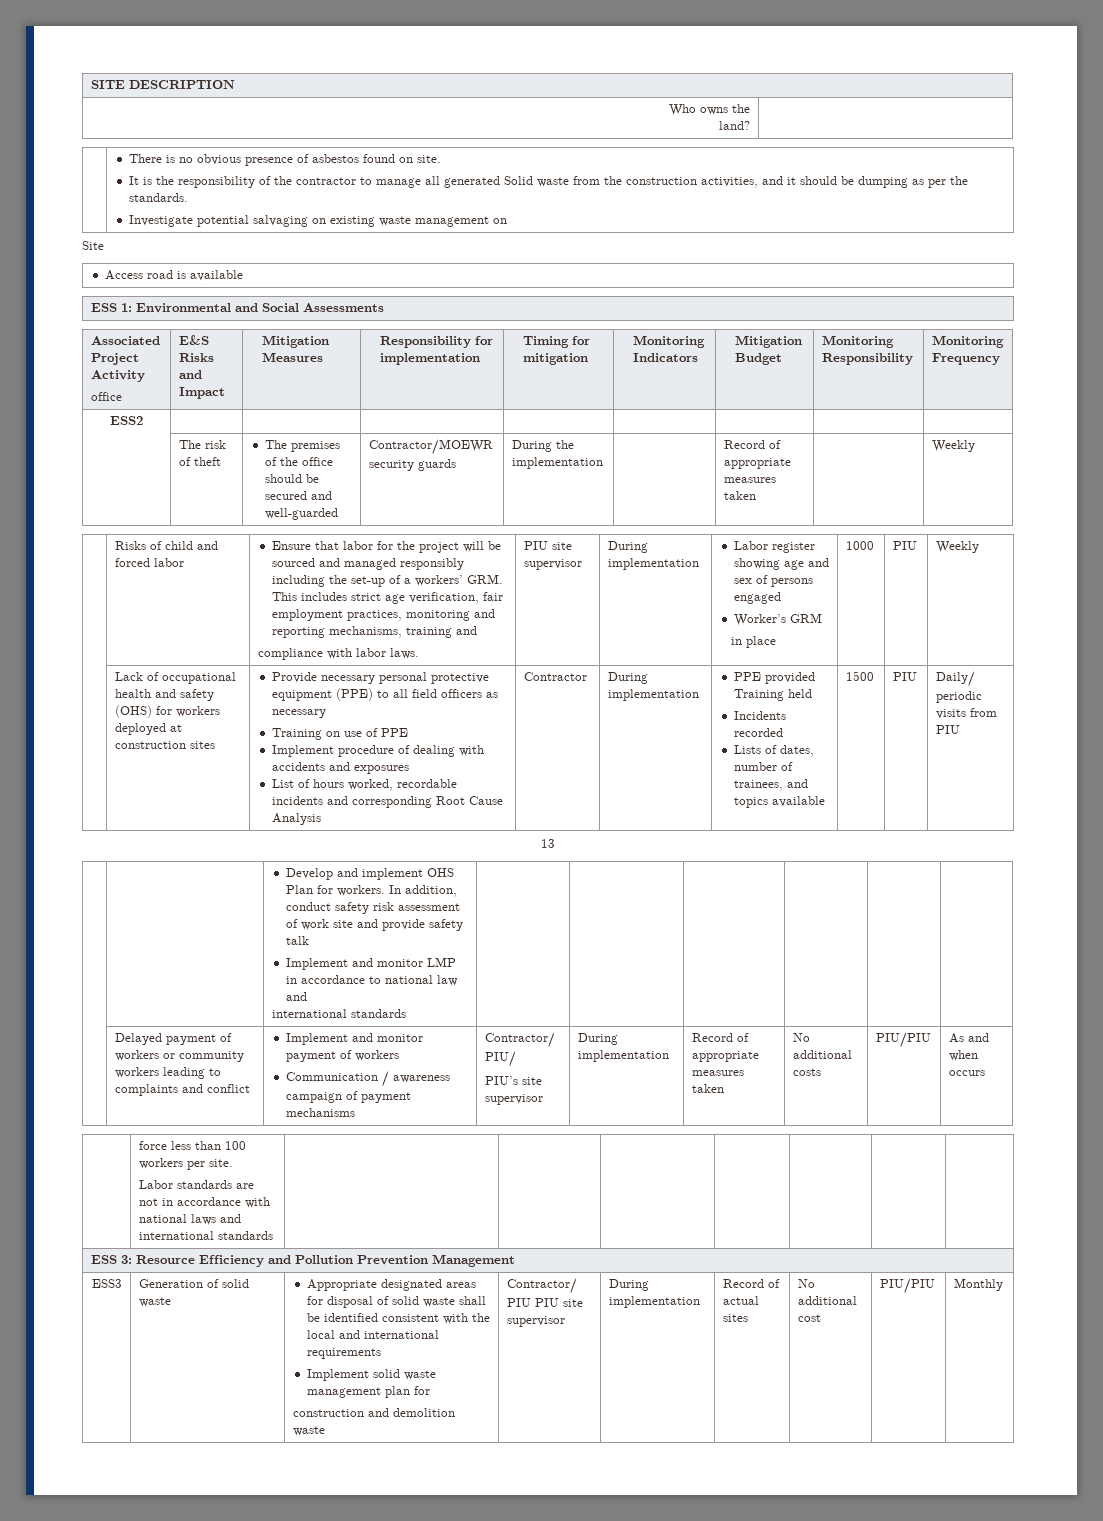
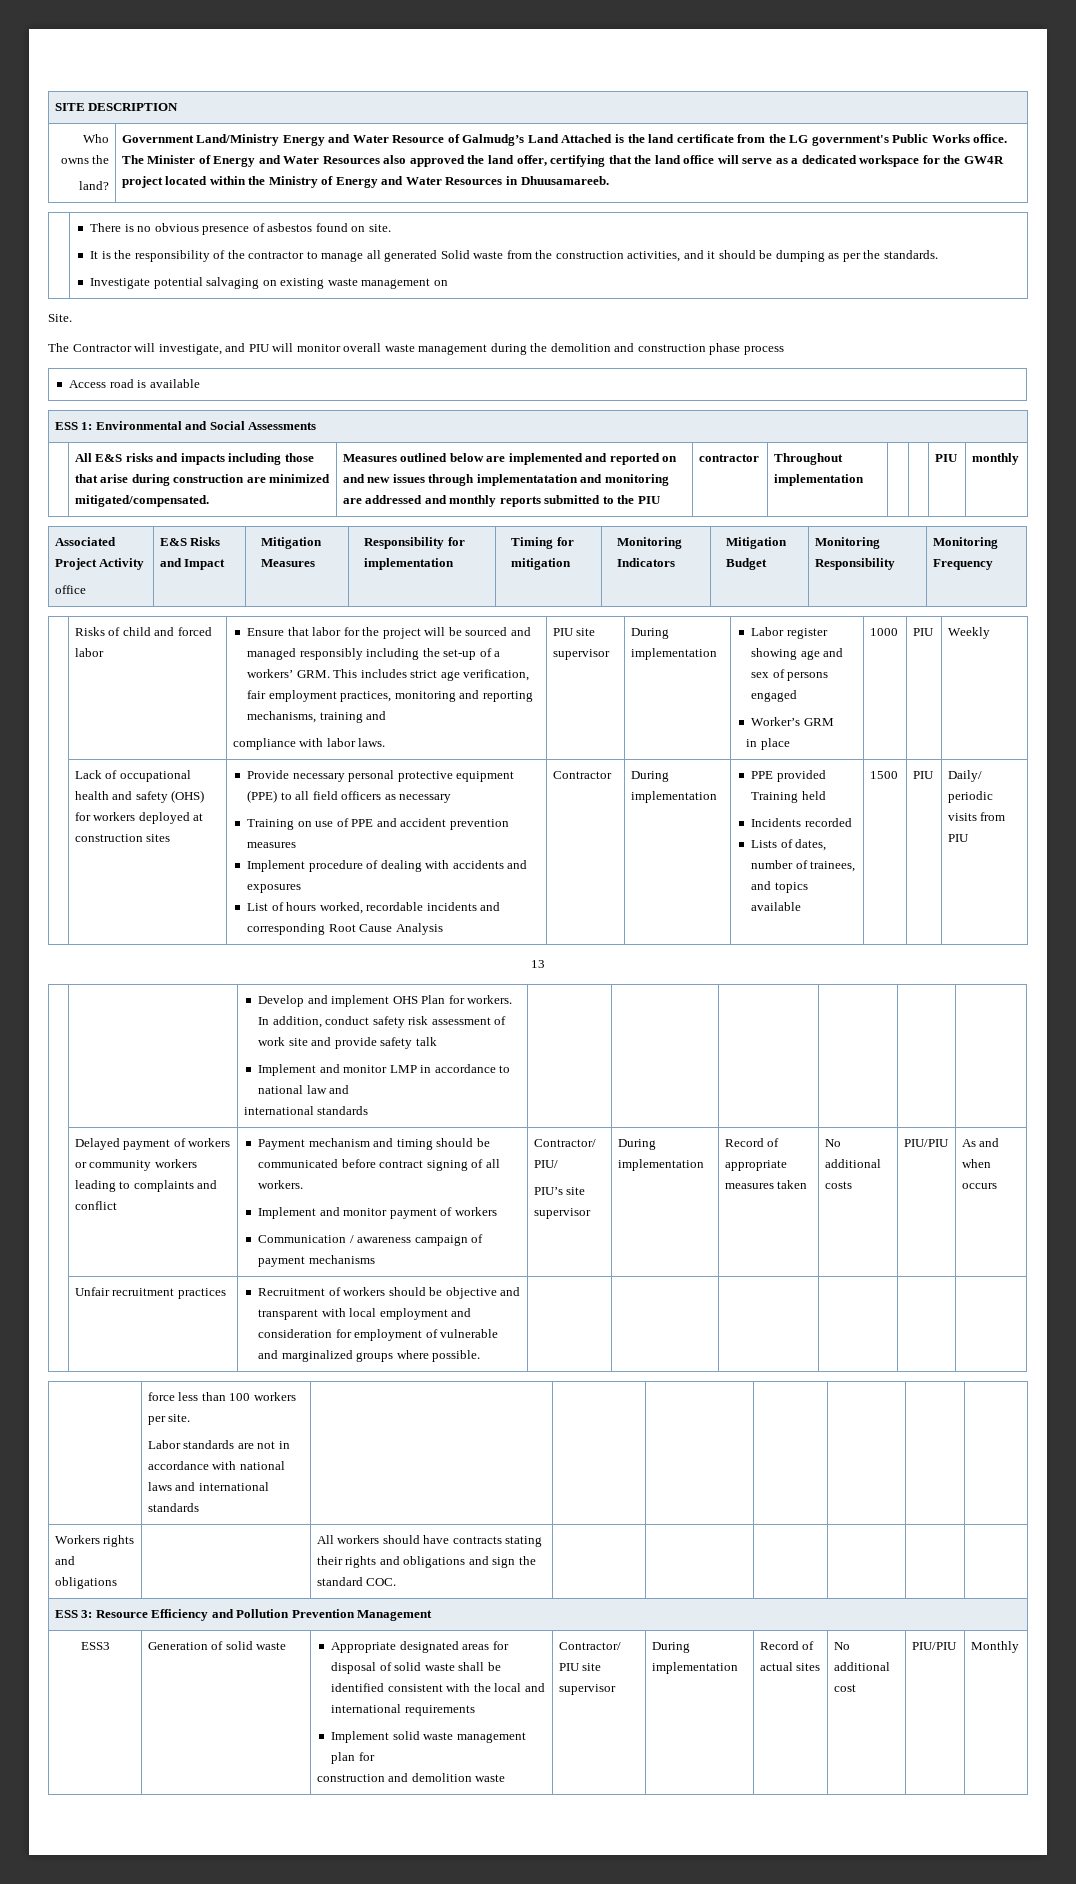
(751, 125) none -> [121,134,1008,146] [121,155,1004,167] [121,176,609,188] Government Land/Ministry Energy and Water Resource of Galmudg’s Land Attached is the land certificate from the LG government's Public Works office. The Minister of Energy and Water Resources also approved the land offer, certifying that the land office will serve as a dedicated workspace for the GW4R project located within the Ministry of Energy and Water Resources in Dhuusamareeb.
[82,241,104,250] Site -> [48,314,72,322] [48,343,784,355] Site. // The Contractor will investigate, and PIU will monitor overall waste management during the demolition and construction phase process
(384, 307) none -> [74,453,314,465] [74,474,331,486] [74,495,209,507] [342,453,678,465] [342,474,669,486] [342,495,661,507] [698,454,759,462] [773,453,843,465] [773,474,864,486] [934,454,958,462] [971,453,1019,465] // | All E&S risks and impacts including those that arise during construction are minimized mitigated/compensated. | Measures outlined below are implemented and reported on and new issues through implementatation and monitoring are addressed and monthly reports submitted to the PIU | contractor | Throughout implementation | | | PIU | monthly
[110,416,143,425] [178,440,226,449] [178,457,221,466] [265,440,341,452] [265,457,334,466] [265,474,320,483] [265,491,333,500] [265,508,339,520] [368,439,493,455] [368,459,456,471] [511,440,574,452] [511,457,603,469] [723,440,781,449] [723,458,791,469] [723,477,776,483] [723,491,756,500] [931,440,975,452] // ESS2 | | | | | | | | // | The risk of theft | The premises of the office should be secured and well-guarded | Contractor/MOEWR security guards | During the implementation | | Record of appropriate measures taken | | Weekly -> (993, 564) none
(409, 732) none -> [376,818,509,830] [247,842,297,848] and accident prevention measures
(250, 1088) none -> [258,1138,490,1150] [258,1159,500,1171] [258,1180,304,1189] Payment mechanism and timing should be communicated before contract signing of all workers. //
(985, 1073) none -> [74,1287,226,1299] [258,1287,521,1299] [258,1308,472,1320] [258,1329,499,1341] [258,1350,481,1362] // | Unfair recruitment practices | Recruitment of workers should be objective and transparent with local employment and consideration for employment of vulnerable and marginalized groups where possible. | | | | | |
(273, 1235) none -> [54,1535,135,1547] [54,1556,75,1565] [54,1577,117,1589] [316,1535,543,1547] [316,1556,536,1568] [316,1577,397,1586] // Workers rights and obligations | | All workers should have contracts stating their rights and obligations and sign the standard COC. | | | | | |
[534,1298,559,1307] PIU -> (580, 1667) none

